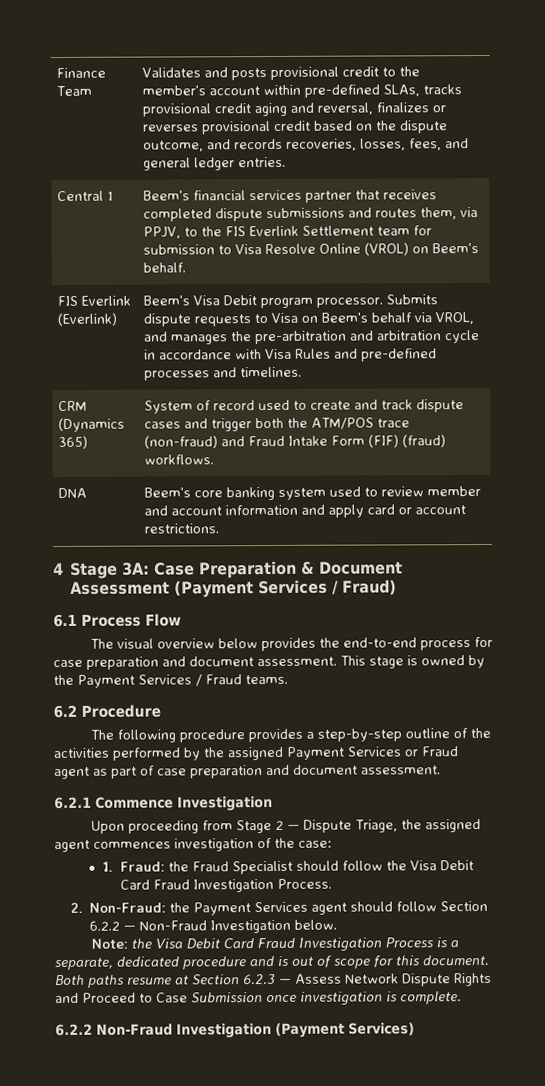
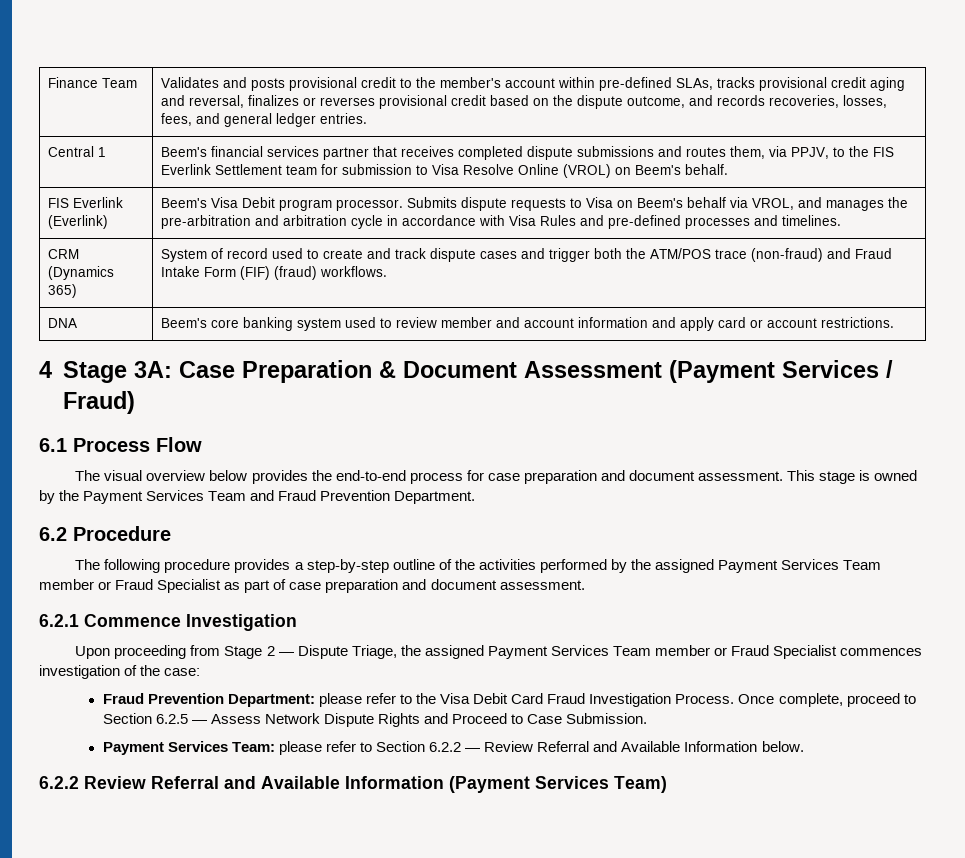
[195,674,288,687] / Fraud teams. -> [208,490,476,504] Team and Fraud Prevention Department.
[404,746,459,757] [54,766,90,780] or Fraud agent -> [843,560,882,570] [39,579,222,593] Team member or Fraud Specialist
[54,839,90,853] agent -> [487,645,838,659] Payment Services Team member or Fraud Specialist
[102,860,383,875] 1. Fraud: the Fraud Specialist should follow -> [102,693,413,707] Fraud Prevention Department: please refer to
[70,900,489,916] [89,919,338,934] [90,937,459,952] [54,954,489,971] [55,973,276,988] // 2. Non-Fraud: the Payment Services agent should follow Section 6.2.2 — Non-Fraud Investigation below. // Note: the Visa Debit Card Fraud Investigation Process is a separate, dedicated procedure and is out of scope for this document. Both paths resume at Section 6.2.3 -> [738,693,916,707] [102,713,188,724] Once complete, proceed to Section 6.2.5
[191,991,462,1006] [55,1022,415,1039] Submission once investigation is complete. // 6.2.2 Non-Fraud Investigation (Payment Services) -> [566,713,648,724] [102,741,804,755] [39,776,667,793] Submission. // Payment Services Team: please refer to Section 6.2.2 — Review Referral and Available Information below. // 6.2.2 Review Referral and Available Information (Payment Services Team)

